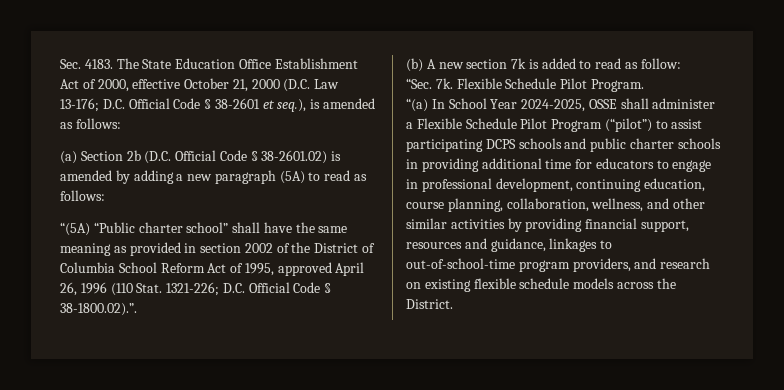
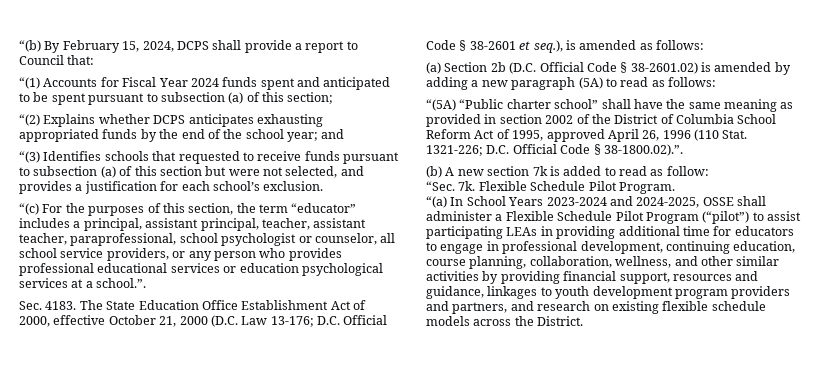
(60, 64) none -> [19,40,358,53] [19,55,95,65] [19,77,391,90] [19,92,334,105] [19,114,323,127] [19,129,345,142] [19,151,399,164] [19,166,364,178] [19,181,324,194] [19,203,357,216] [19,218,367,231] [19,233,396,246] [19,248,342,261] [19,263,383,276] [19,278,147,288] “(b) By February 15, 2024, DCPS shall provide a report to Council that: // “(1) Accounts for Fiscal Year 2024 funds spent and anticipated to be spent pursuant to subsection (a) of this section; // “(2) Explains whether DCPS anticipates exhausting appropriated funds by the end of the school year; and // “(3) Identifies schools that requested to receive funds pursuant to subsection (a) of this section but were not selected, and provides a justification for each school’s exclusion. // “(c) For the purposes of this section, the term “educator” includes a principal, assistant principal, teacher, assistant teacher, paraprofessional, school psychologist or counselor, all school service providers, or any person who provides professional educational services or education psychological services at a school.”. //
[490,99,518,109] Year -> [508,196,633,206] Years 2023-2024 and
[485,138,721,152] DCPS schools and public charter schools -> [506,227,538,236] LEAs
[406,258,631,272] out-of-school-time program providers, -> [555,286,791,299] [426,301,508,314] youth development program providers and partners,

